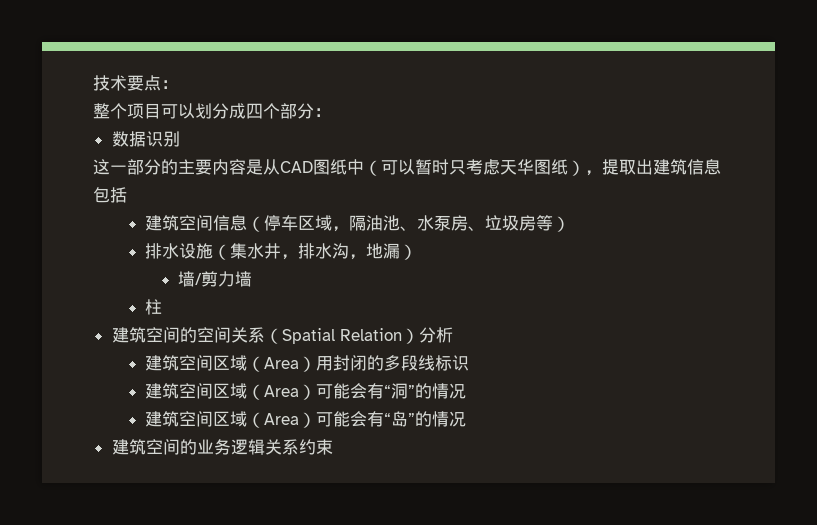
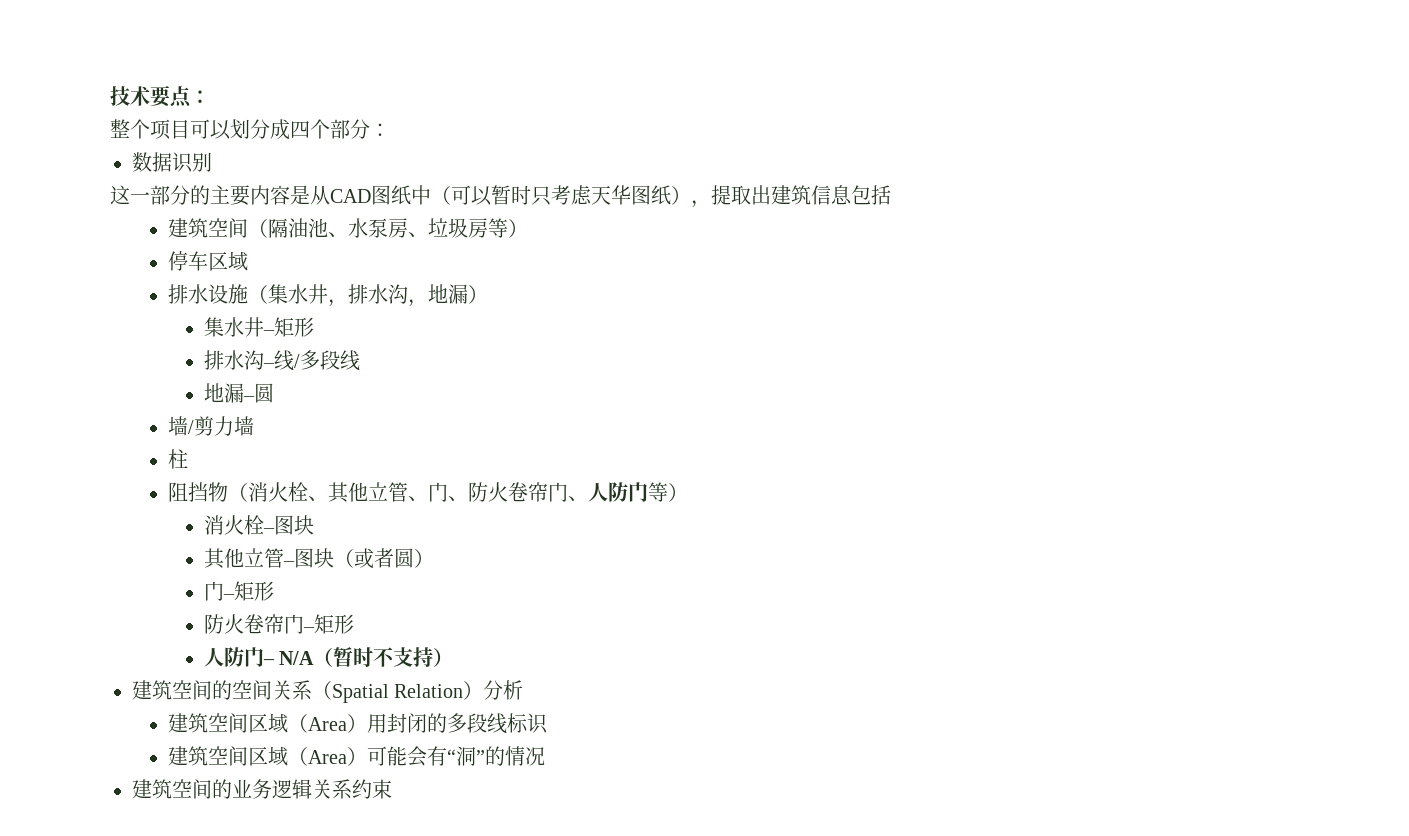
[212,215,349,232] 信息（停车区域， -> [247,219,268,238] （
(570, 224) none -> [167,251,248,271] // 停车区域
[178,271,253,287] [144,299,162,315] 墙/剪力墙 // 柱 -> [203,317,314,337] [203,350,360,371] [203,383,274,403] [167,416,254,436] [167,449,188,469] [167,482,688,503] [203,515,314,535] [203,548,434,569] [203,581,274,601] [203,614,354,634] [203,647,454,667] 集水井–矩形 // 排水沟–线/多段线 // 地漏–圆 // 墙/剪力墙 // 柱 // 阻挡物（消火栓、其他立管、门、防火卷帘门、人防门等） // 消火栓–图块 // 其他立管–图块（或者圆） // 门–矩形 // 防火卷帘门–矩形 // 人防门– N/A（暂时不支持）
[144,411,466,428] // 建筑空间区域（Area）可能会有“岛”的情况 -> (545, 756) none

